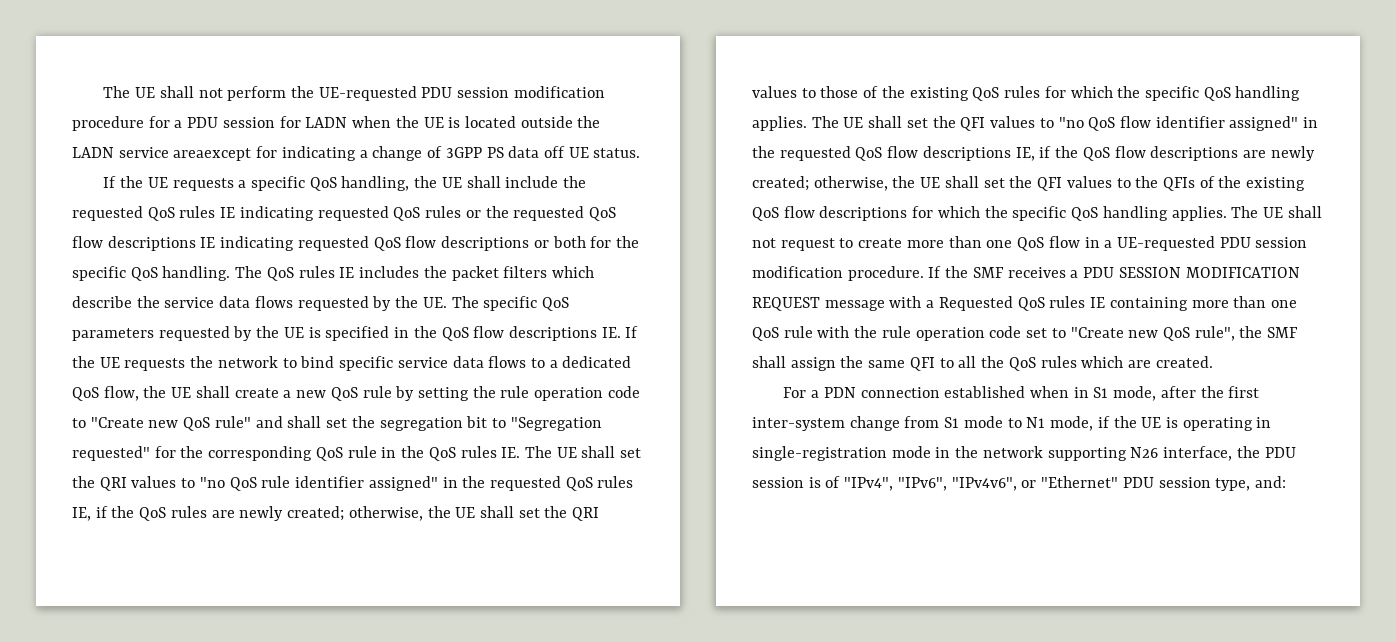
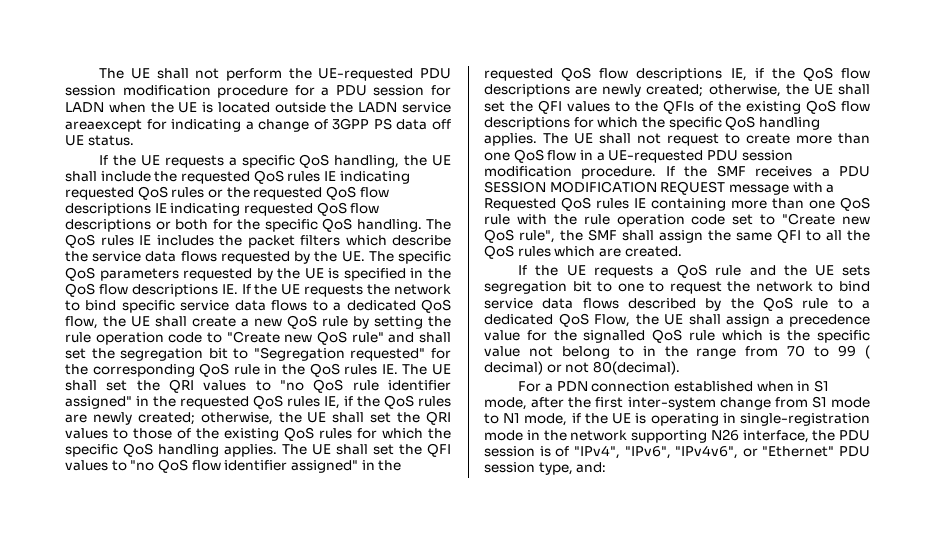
(1213, 362) none -> [518,264,870,278] [484,281,870,294] [484,297,870,311] [484,313,870,327] [484,329,870,343] [484,345,870,359] [484,361,680,375] // If the UE requests a QoS rule and the UE sets segregation bit to one to request the network to bind service data flows described by the QoS rule to a dedicated QoS Flow, the UE shall assign a precedence value for the signalled QoS rule which is the specific value not belong to in the range from 70 to 99 ( decimal) or not 80(decimal).

